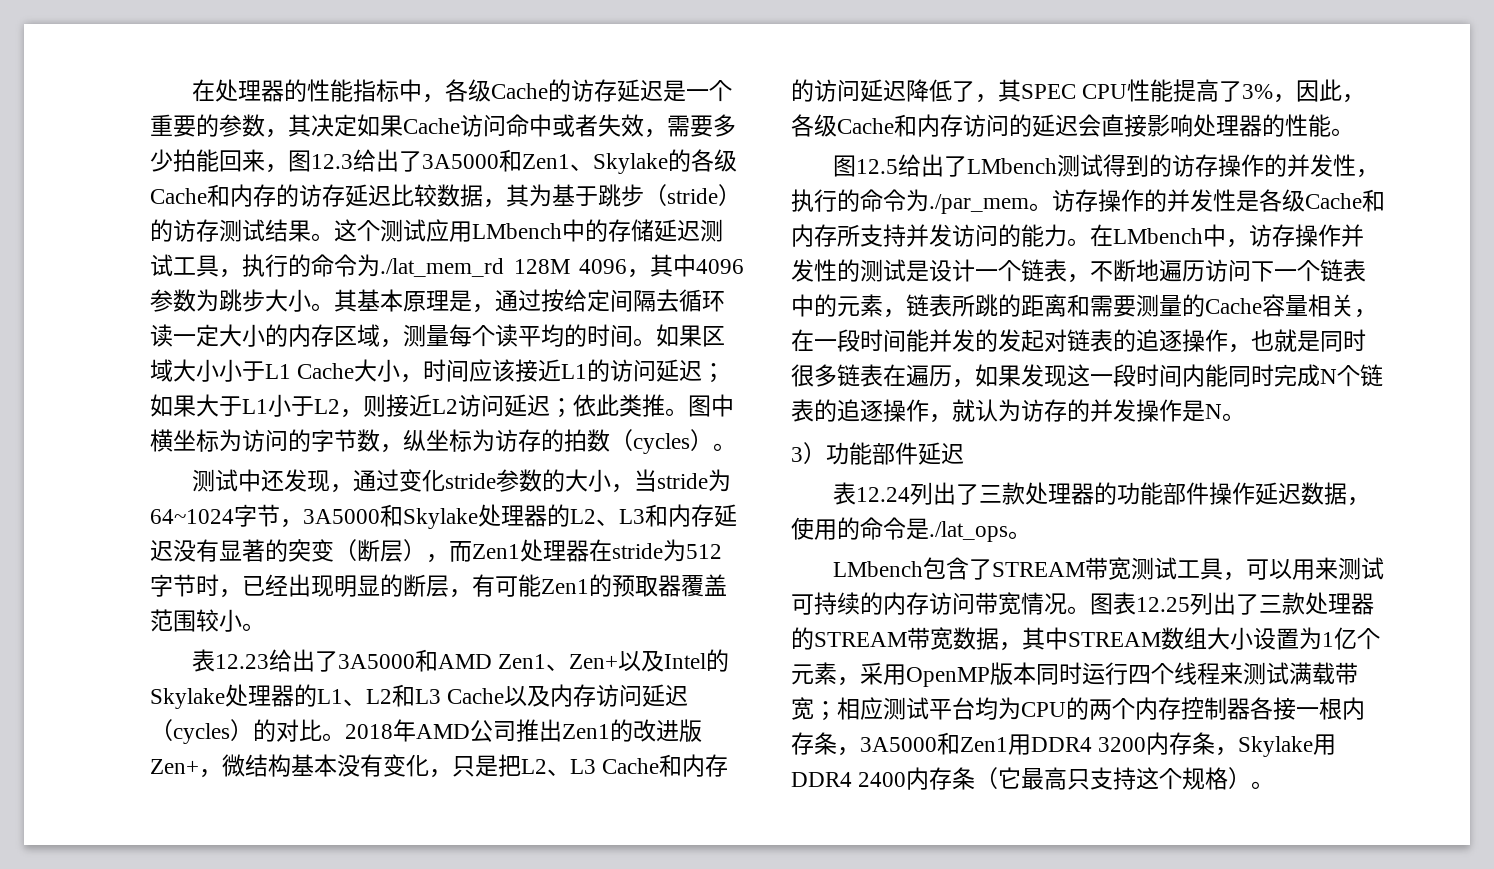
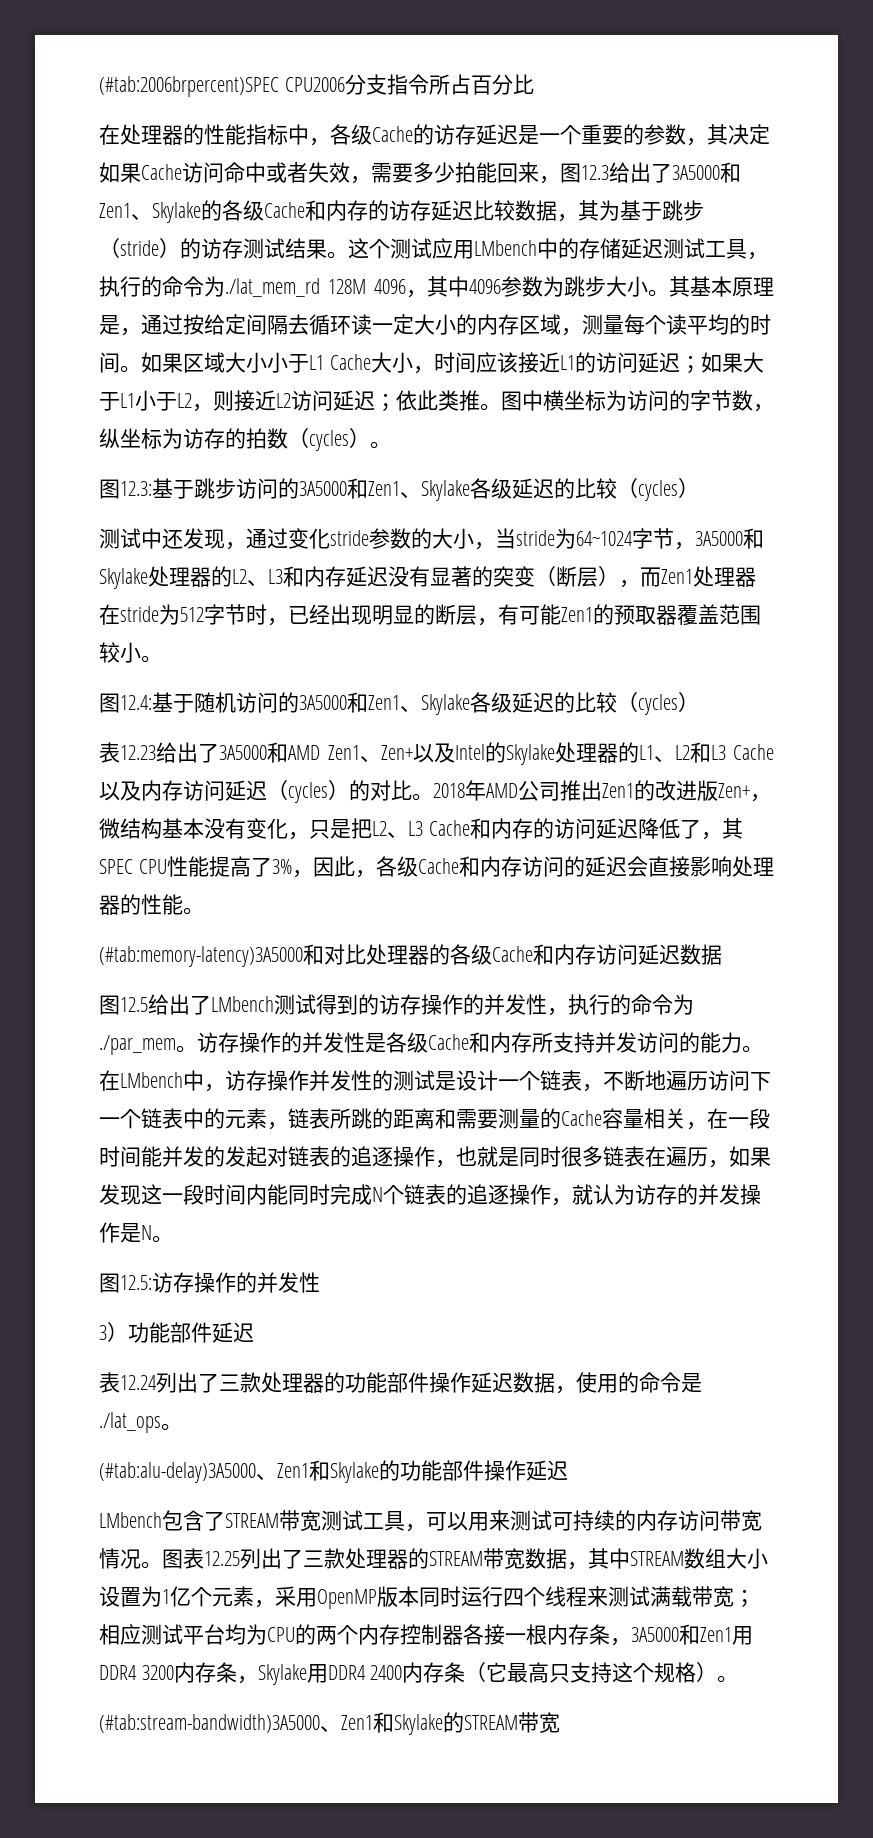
(191, 90) none -> [99,74,534,97] (#tab:2006brpercent)SPEC CPU2006分支指令所占百分比 //
(736, 447) none -> [99,478,699,501] // 图12.3:基于跳步访问的3A5000和Zen1、Skylake各级延迟的比较（cycles）
(265, 627) none -> [99,692,699,715] // 图12.4:基于随机访问的3A5000和Zen1、Skylake各级延迟的比较（cycles）
(1354, 132) none -> [99,944,722,967] // (#tab:memory-latency)3A5000和对比处理器的各级Cache和内存访问延迟数据
(1245, 417) none -> [99,1272,320,1293] // 图12.5:访存操作的并发性
(1031, 535) none -> [99,1460,568,1483] // (#tab:alu-delay)3A5000、Zen1和Skylake的功能部件操作延迟
(1275, 785) none -> [99,1712,560,1735] // (#tab:stream-bandwidth)3A5000、Zen1和Skylake的STREAM带宽

